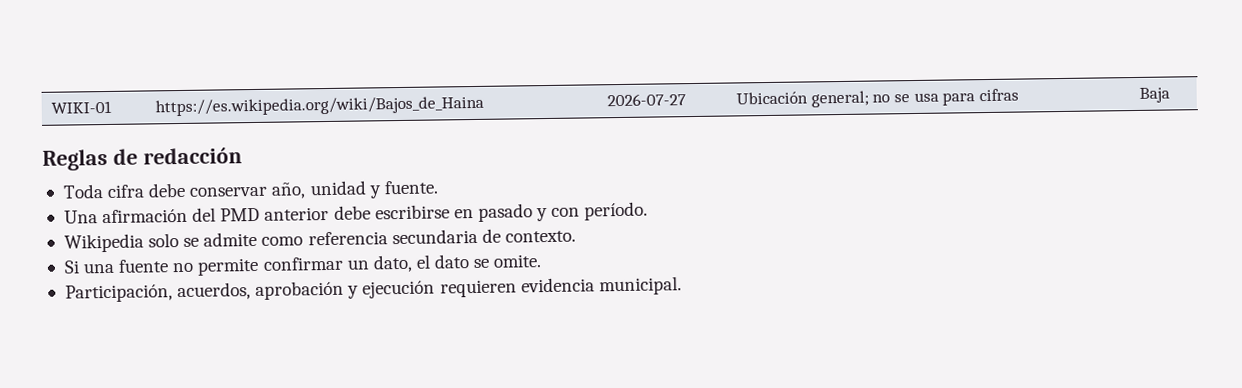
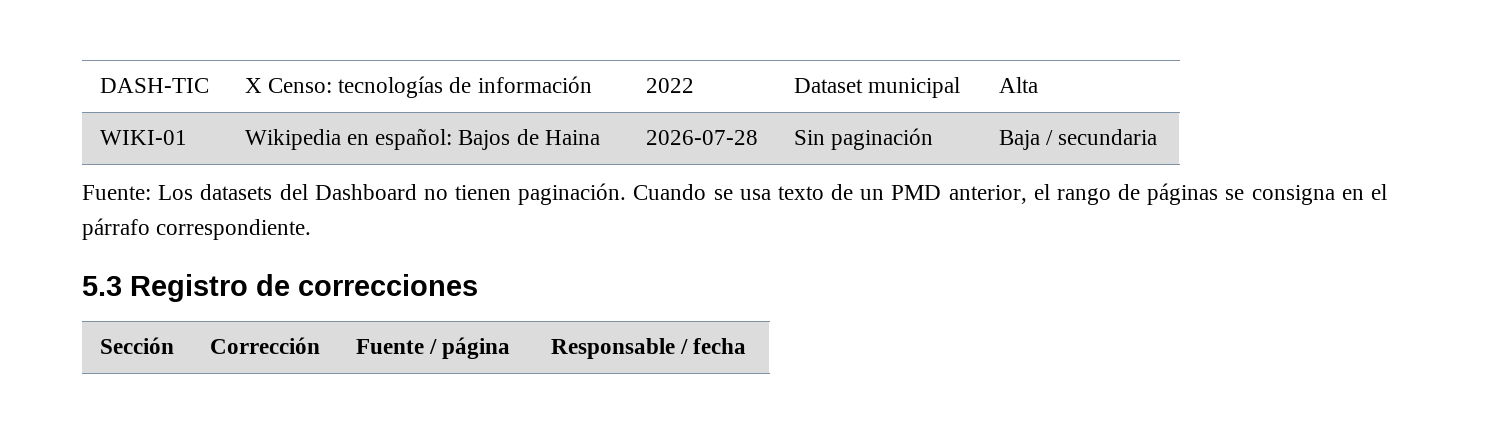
[51,100,113,114] [155,95,485,117] [607,93,687,107] [736,88,1019,108] [1139,87,1171,103] [42,147,242,171] [62,180,438,199] [63,201,649,224] [63,228,576,253] [63,254,542,276] [64,276,682,303] WIKI-01 | https://es.wikipedia.org/wiki/Bajos_de_Haina | 2026-07-27 | Ubicación general; no se usa para cifras | Baja // Reglas de redacción // Toda cifra debe conservar año, unidad y fuente. // Una afirmación del PMD anterior debe escribirse en pasado y con período. // Wikipedia solo se admite como referencia secundaria de contexto. // Si una fuente no permite confirmar un dato, el dato se omite. // Participación, acuerdos, aprobación y ejecución requieren evidencia municipal. -> [99,78,209,93] [244,76,592,98] [645,78,694,93] [793,77,960,98] [998,77,1038,93] [99,130,187,145] [244,128,600,150] [645,130,758,145] [793,128,933,150] [998,129,1158,150] [82,183,1387,205] [82,218,312,240] [82,274,478,302] [99,337,174,354] [209,337,320,354] [355,337,511,359] [550,338,747,359] DASH-TIC | X Censo: tecnologías de información | 2022 | Dataset municipal | Alta // WIKI-01 | Wikipedia en español: Bajos de Haina | 2026-07-28 | Sin paginación | Baja / secundaria // Fuente: Los datasets del Dashboard no tienen paginación. Cuando se usa texto de un PMD anterior, el rango de páginas se consigna en el párrafo correspondiente. // 5.3 Registro de correcciones // Sección | Corrección | Fuente / página | Responsable / fecha

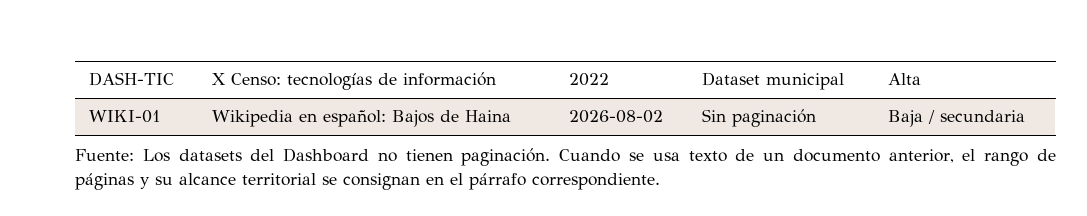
[645,130,758,145] 2026-07-28 -> [568,110,663,123] 2026-08-02
[891,185,942,200] PMD -> [792,149,880,162] documento
[1225,184,1387,205] [82,218,312,240] [82,274,478,302] [99,337,174,354] [209,337,320,354] [355,337,511,359] [550,338,747,359] se consigna en el párrafo correspondiente. // 5.3 Registro de correcciones // Sección | Corrección | Fuente / página | Responsable / fecha -> [140,173,660,190] y su alcance territorial se consignan en el párrafo correspondiente.

